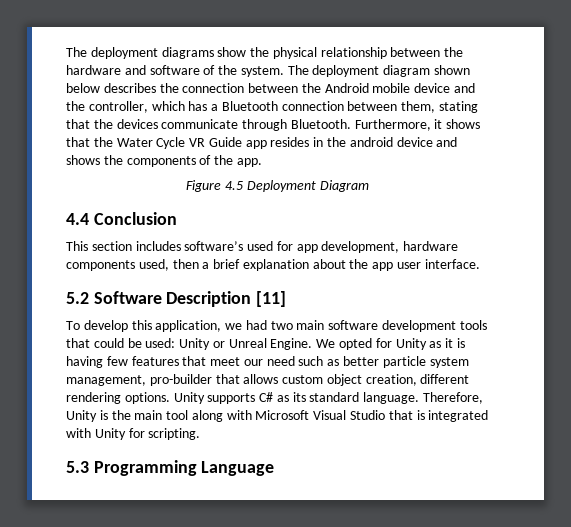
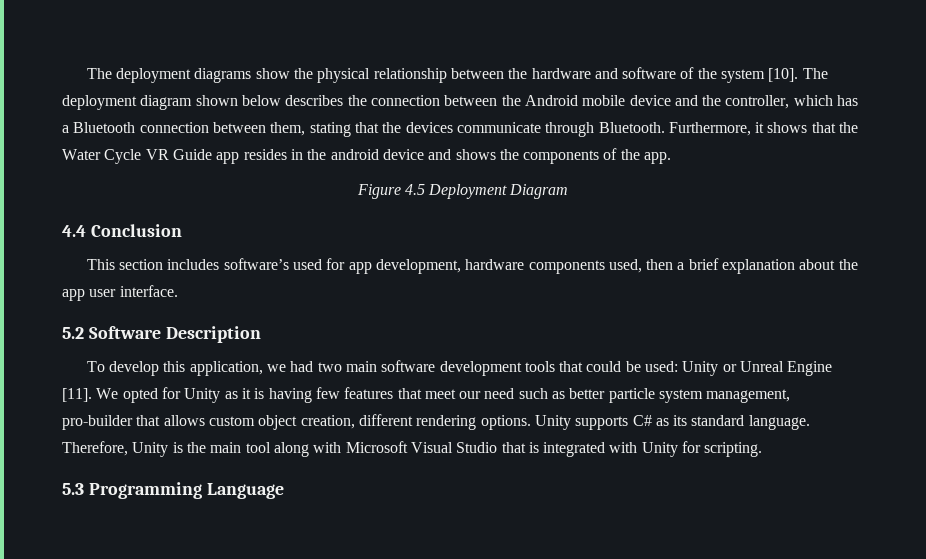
[240,66,284,77] system. -> [721,68,799,83] system [10].
[256,291,287,307] [11] -> (261, 334) none
[270,338,313,350] Engine. -> [787,361,833,376] [62,388,92,402] Engine [11].

